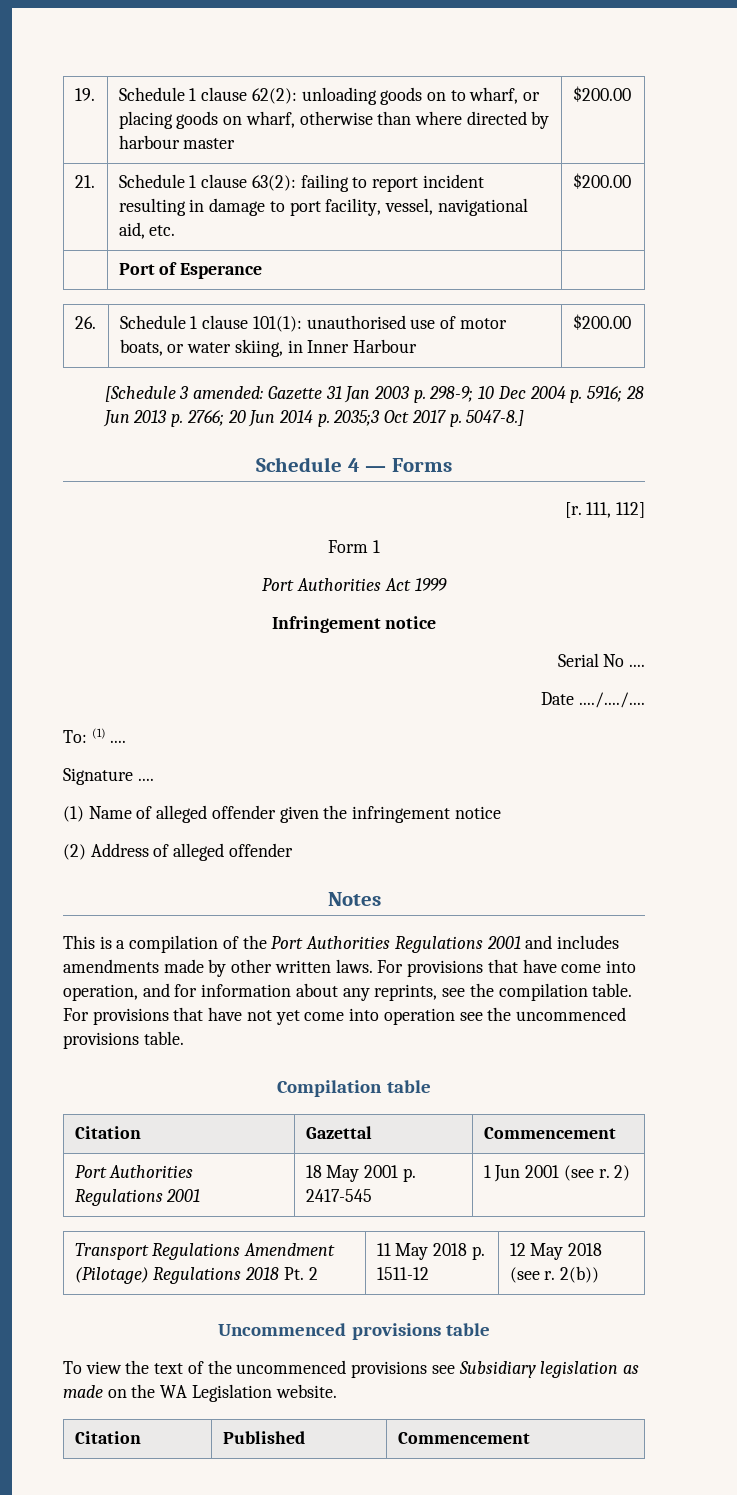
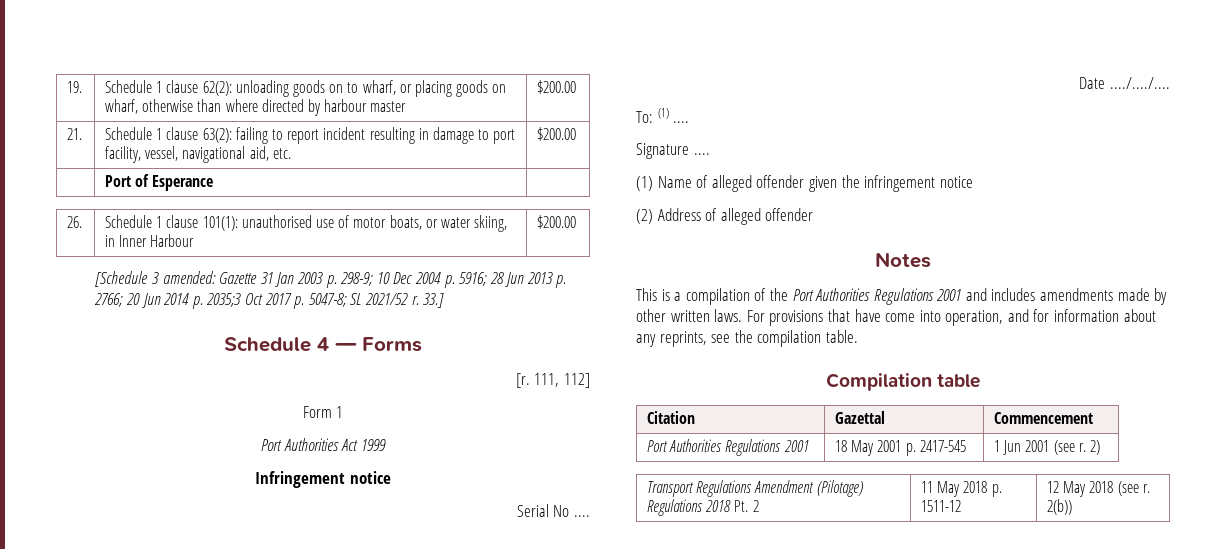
[466,410,525,426] 5047-8.] -> [308,293,445,308] 5047-8; SL 2021/52 r. 33.]
[63,1007,626,1025] [63,1031,184,1049] For provisions that have not yet come into operation see the uncommenced provisions table. -> (858, 336) none
[218,1323,490,1340] [63,1360,639,1378] [63,1384,337,1402] [74,1431,141,1444] [222,1431,305,1444] [397,1432,530,1444] // Uncommenced provisions table // To view the text of the uncommenced provisions see Subsidiary legislation as made on the WA Legislation website. // Citation | Published | Commencement -> (1073, 507) none

